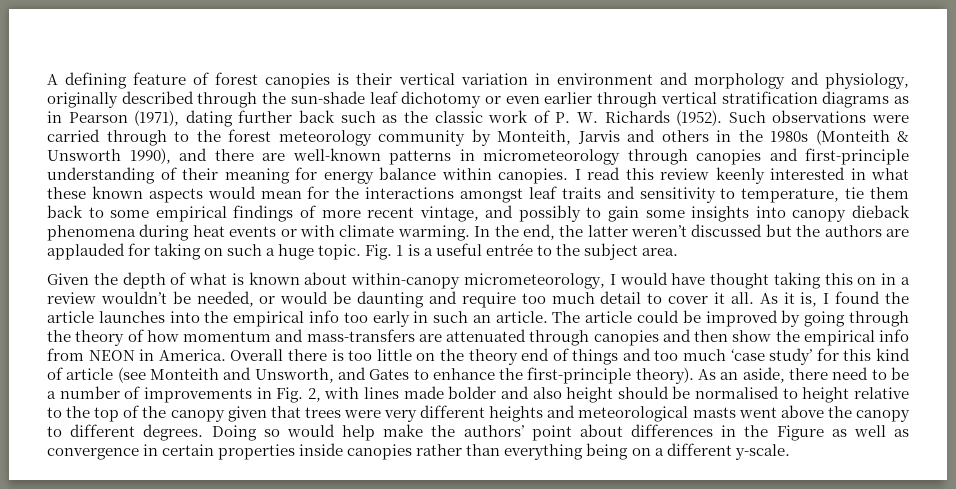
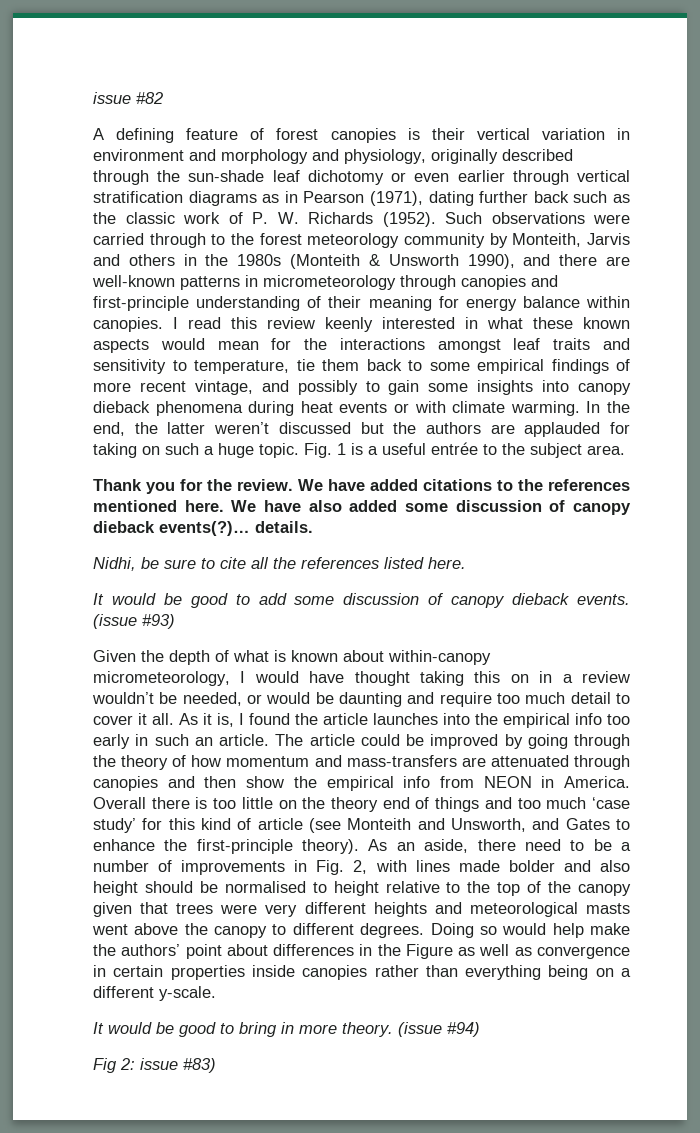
(47, 79) none -> [93,92,163,104] issue #82 //
(678, 252) none -> [93,479,630,494] [93,500,631,515] [93,521,313,536] [93,557,466,571] [93,593,631,608] [93,614,175,629] // Thank you for the review. We have added citations to the references mentioned here. We have also added some discussion of canopy dieback events(?)… details. // Nidhi, be sure to cite all the references listed here. // It would be good to add some discussion of canopy dieback events. (issue #93)
(790, 452) none -> [93,1022,480,1037] [93,1058,216,1073] // It would be good to bring in more theory. (issue #94) // Fig 2: issue #83)

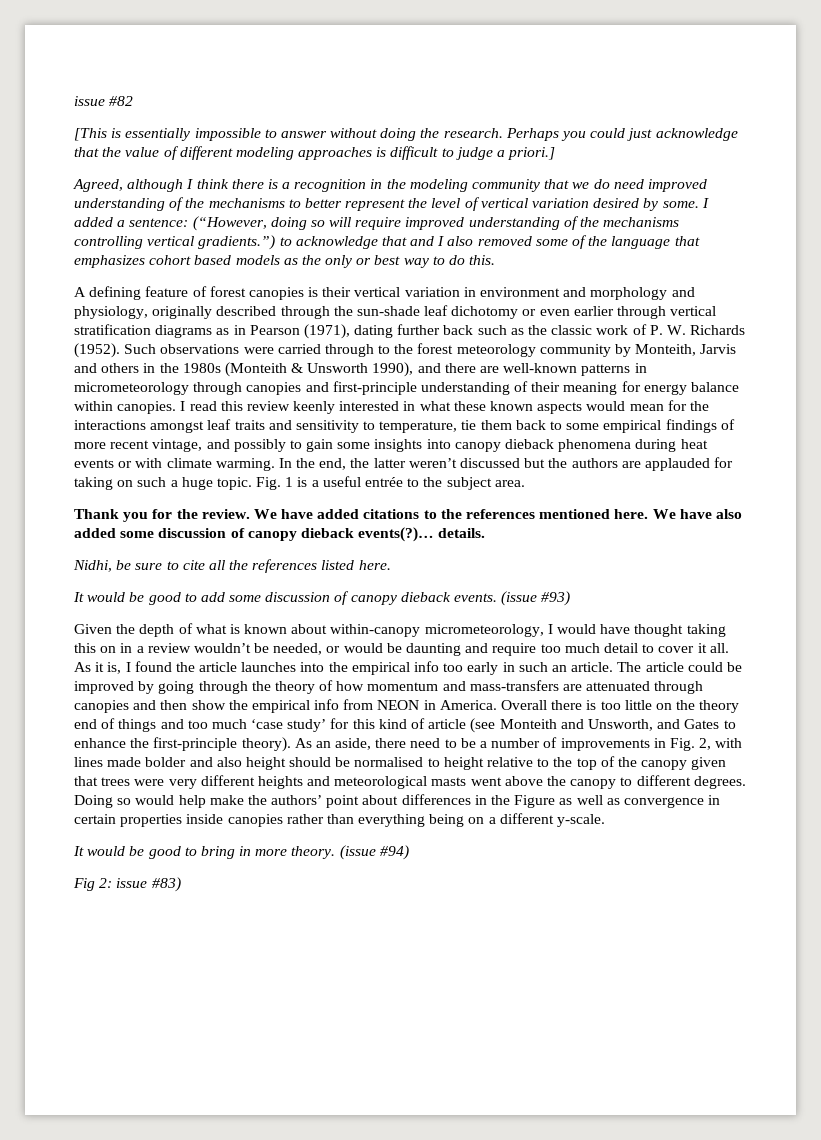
(163, 98) none -> [74,128,738,141] [74,146,556,160] [73,179,707,192] [74,197,709,211] [74,216,680,231] [74,235,700,250] [74,255,496,268] // [This is essentially impossible to answer without doing the research. Perhaps you could just acknowledge that the value of different modeling approaches is difficult to judge a priori.] // Agreed, although I think there is a recognition in the modeling community that we do need improved understanding of the mechanisms to better represent the level of vertical variation desired by some. I added a sentence: (“However, doing so will require improved understanding of the mechanisms controlling vertical gradients.”) to acknowledge that and I also removed some of the language that emphasizes cohort based models as the only or best way to do this.

